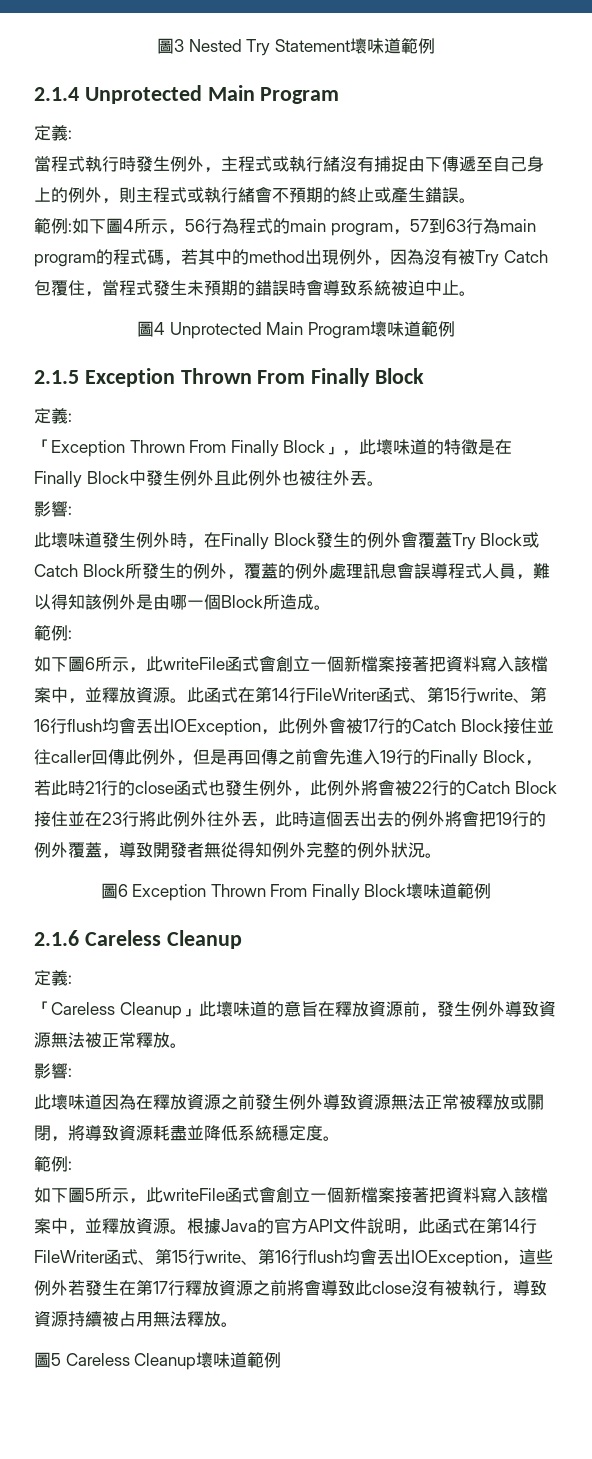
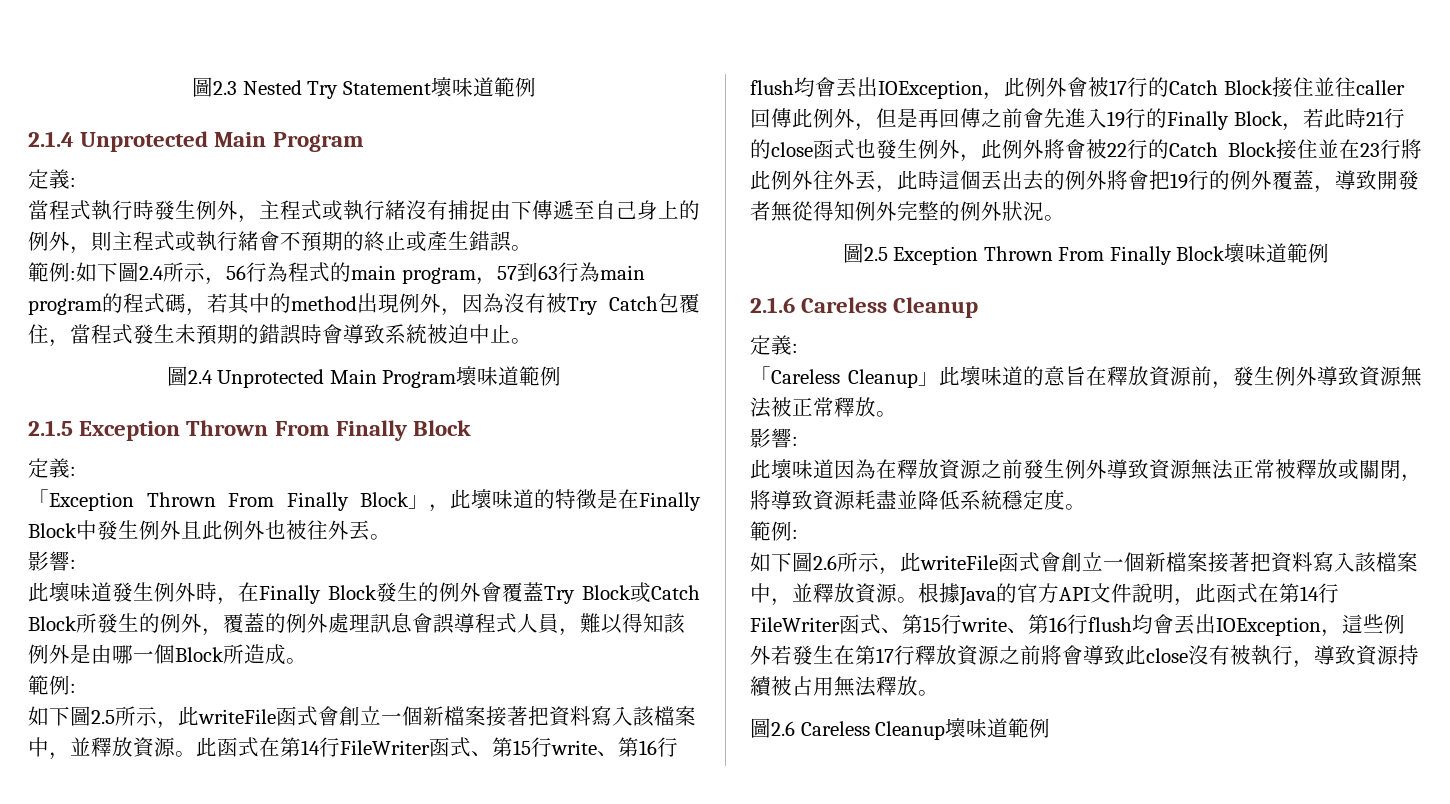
[157,38,185,54] 圖3 -> [192,77,238,97] 圖2.3
[123,219,134,232] 4 -> [139,266,164,280] 2.4
[154,322,166,335] 4 -> [187,370,213,384] 2.4
[85,657,95,670] 6 -> [91,710,115,724] 2.5
[117,884,128,897] 6 -> [863,247,888,261] 2.5
[85,1188,95,1201] 5 -> [813,555,837,570] 2.6
[51,1353,61,1366] 5 -> [771,721,795,736] 2.6

